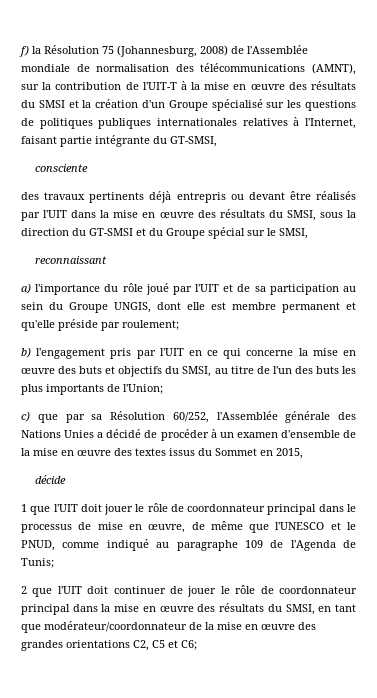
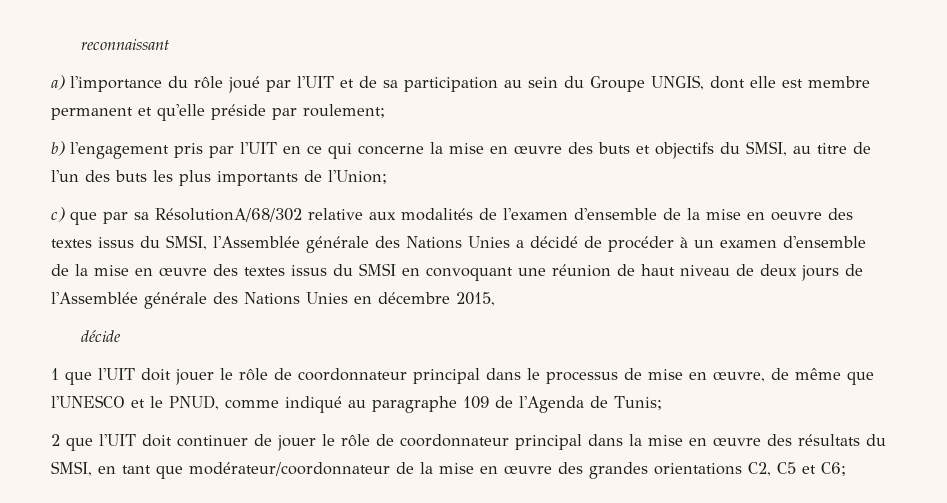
[19,45,308,57] [21,63,356,75] [21,81,357,90] [21,99,357,111] [21,117,356,129] [21,135,217,147] [34,164,88,172] [21,191,356,203] [21,209,356,221] [21,227,308,239] f) la Résolution 75 (Johannesburg, 2008) de l'Assemblée mondiale de normalisation des télécommunications (AMNT), sur la contribution de l'UIT-T à la mise en œuvre des résultats du SMSI et la création d'un Groupe spécialisé sur les questions de politiques publiques internationales relatives à l'Internet, faisant partie intégrante du GT-SMSI, // consciente // des travaux pertinents déjà entrepris ou devant être réalisés par l'UIT dans la mise en œuvre des résultats du SMSI, sous la direction du GT-SMSI et du Groupe spécial sur le SMSI, // -> (80, 44) none
[110,411,209,423] Résolution 60/252, -> [155,208,853,222] [51,235,207,250] RésolutionA/68/302 relative aux modalités de l'examen d'ensemble de la mise en oeuvre des textes issus du SMSI,
[215,448,273,456] Sommet en -> [359,263,863,281] [51,292,450,309] SMSI en convoquant une réunion de haut niveau de deux jours de l'Assemblée générale des Nations Unies en décembre

